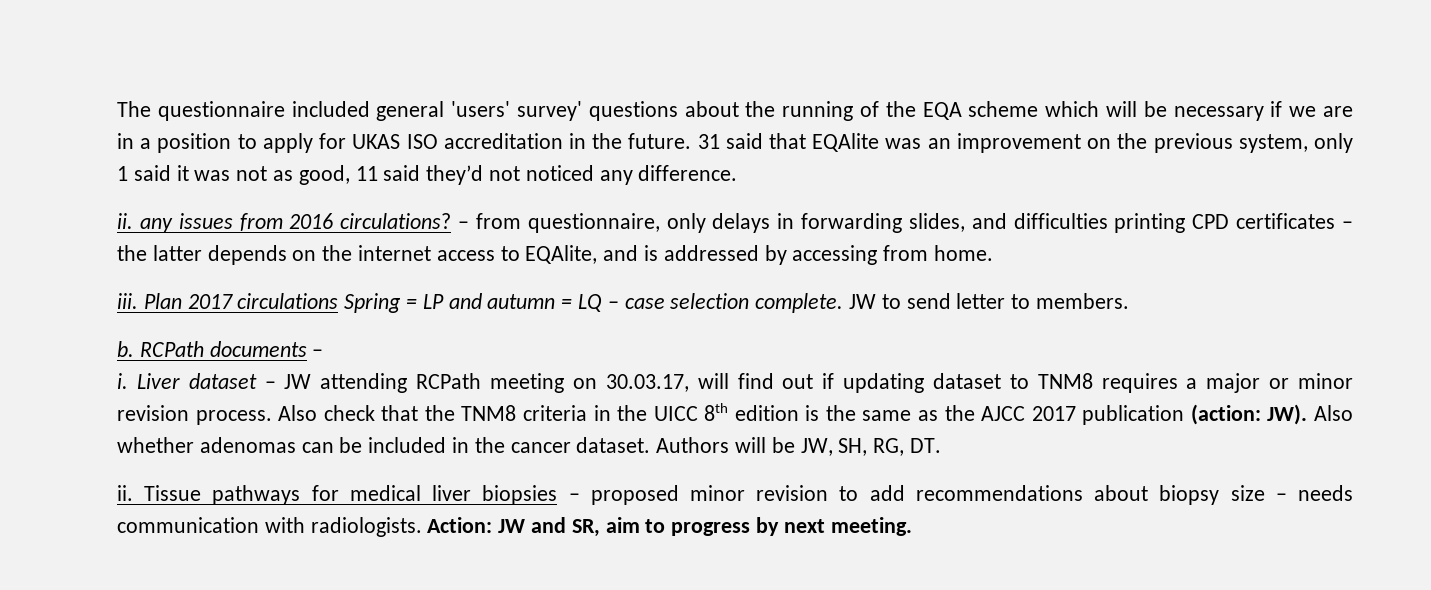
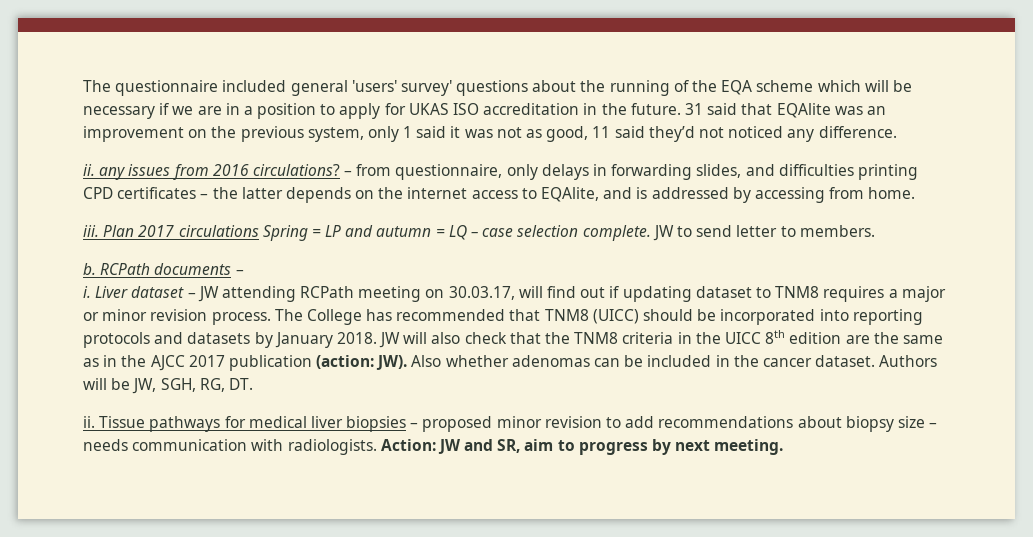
[278,405,318,421] Also -> [274,309,923,325] [83,332,461,348] The College has recommended that TNM8 (UICC) should be incorporated into reporting protocols and datasets by January 2018. JW will also
[805,405,820,421] is -> [845,335,870,344] are
(939, 415) none -> [103,355,118,367] in
[838,438,868,456] SH, -> [160,378,196,392] SGH,

